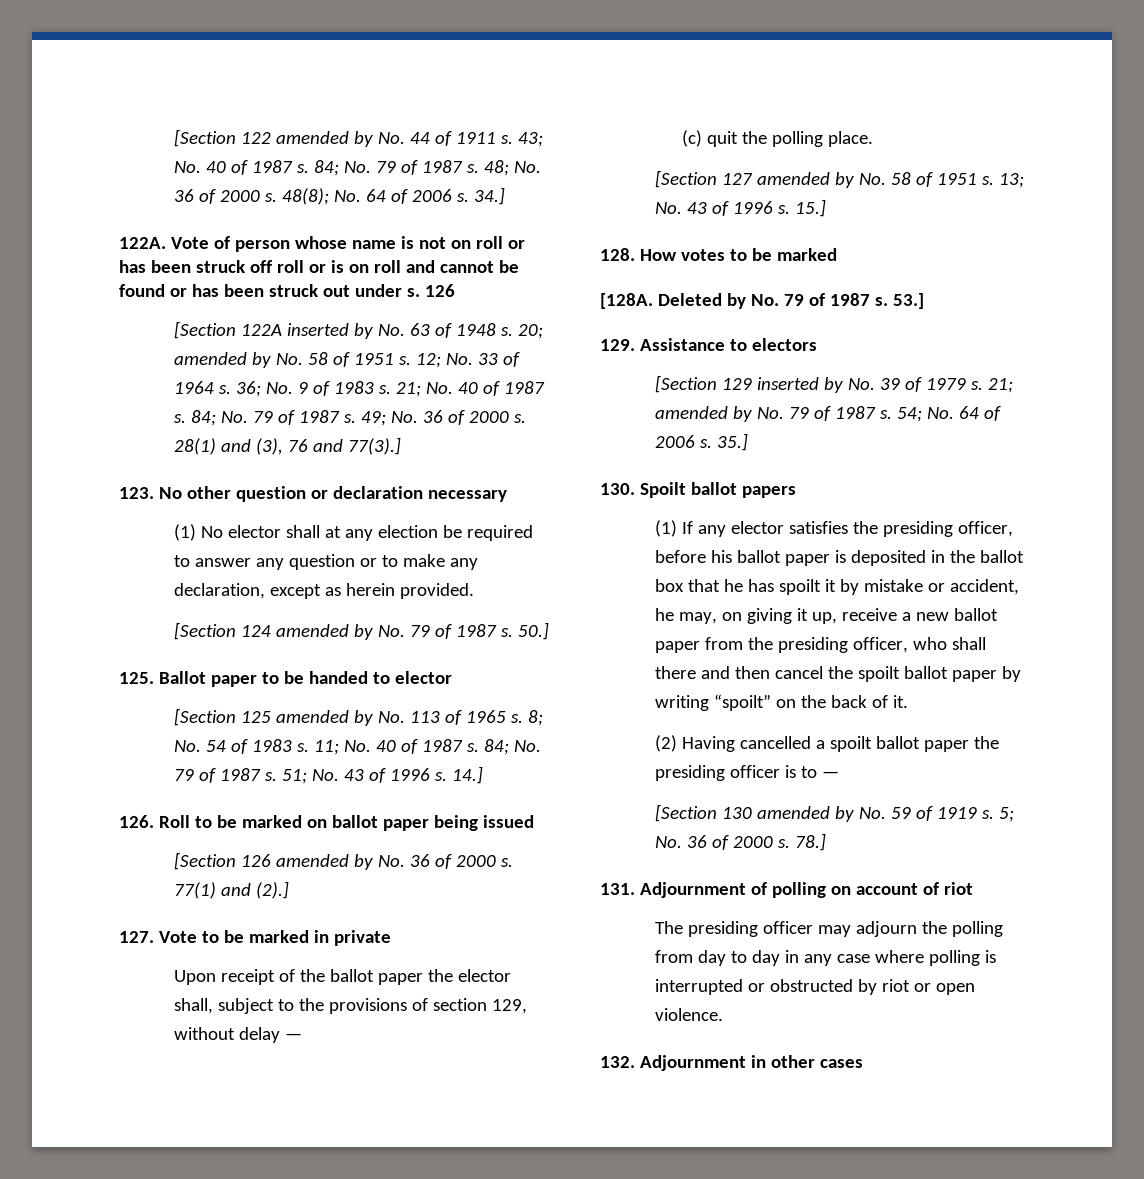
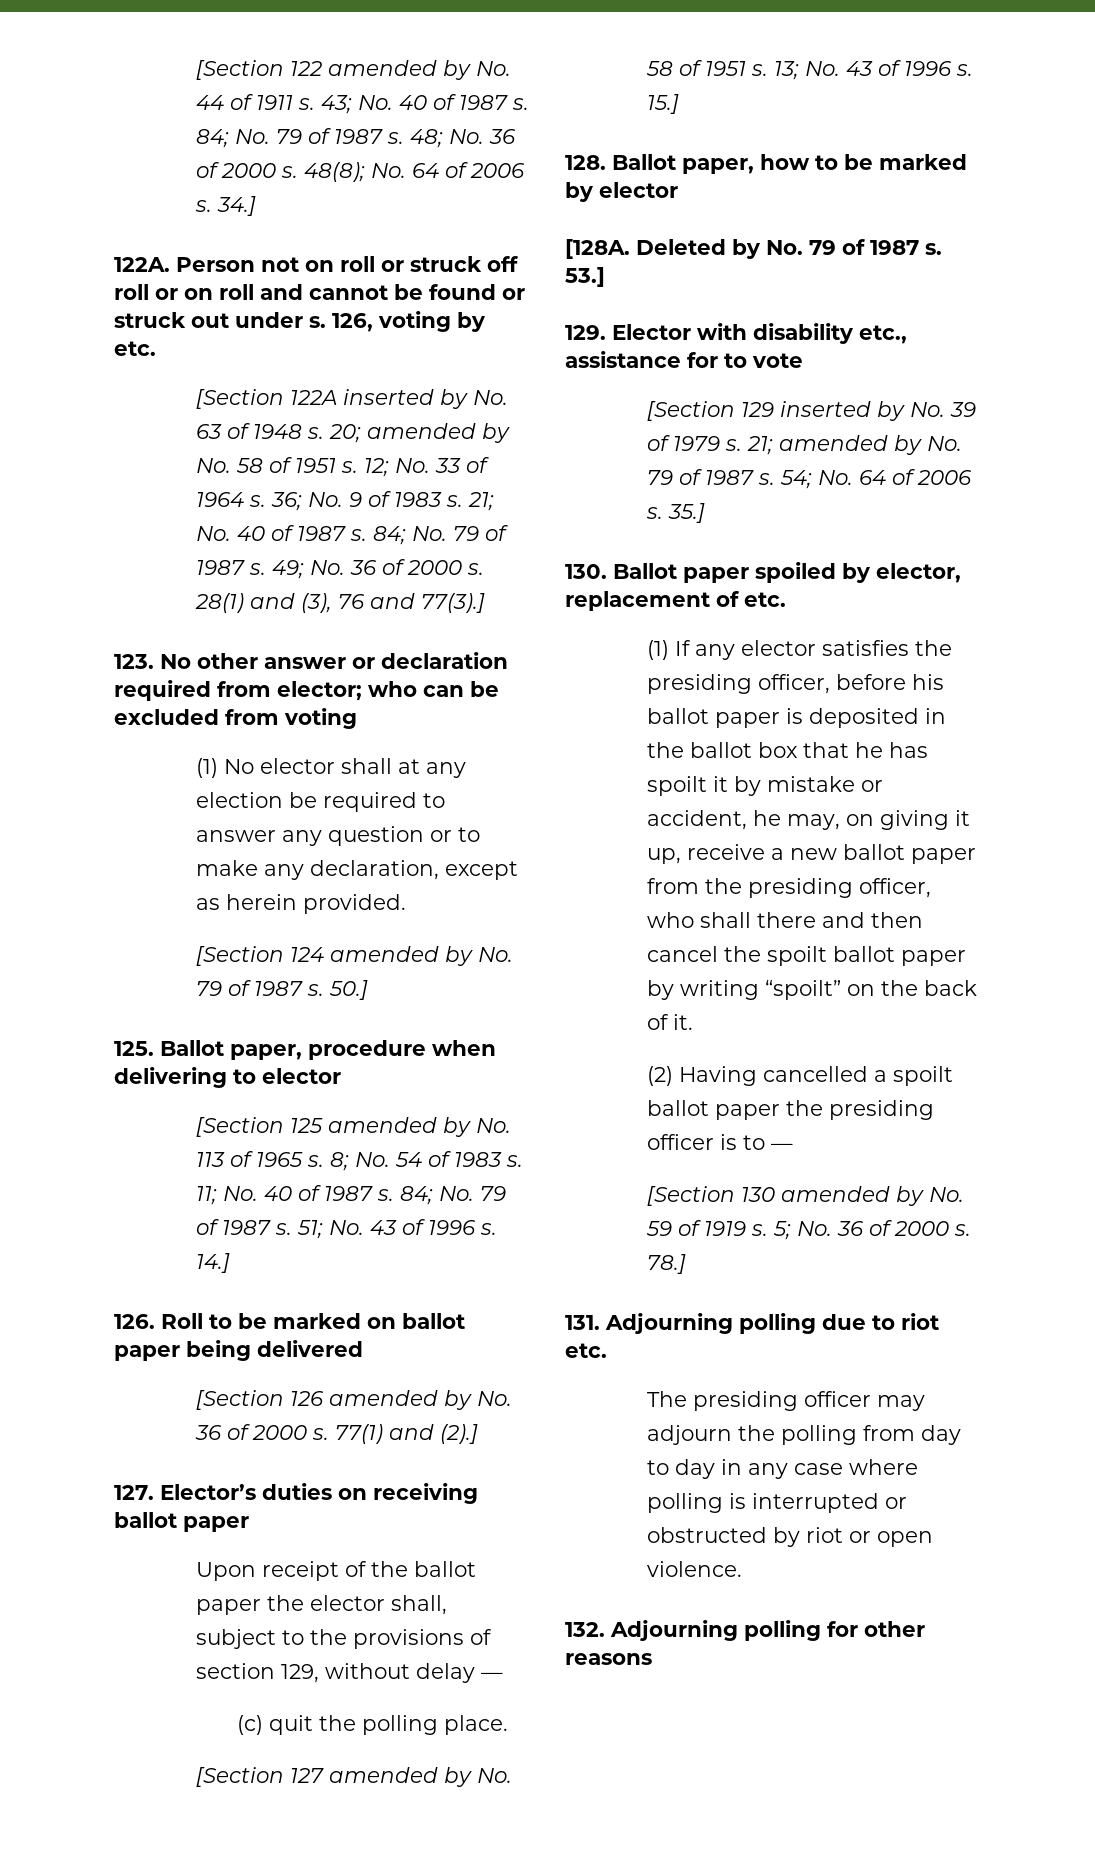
[170,236,414,252] Vote of person whose name is -> [176,257,255,272] Person
[119,260,191,273] has been -> (404, 266) none
[330,260,344,273] is -> (178, 294) none
[191,284,264,297] has been -> (525, 294) none
[424,284,455,297] 126 -> [332,311,486,332] [114,341,156,356] 126, voting by etc.
[235,486,306,502] question -> [264,657,346,669] answer
[427,490,507,502] necessary -> [114,680,499,701] [114,708,357,729] required from elector; who can be excluded from voting
[210,671,368,687] paper to be handed -> [230,1040,496,1060] [114,1067,227,1088] paper, procedure when delivering
[482,815,534,828] issued -> [257,1340,363,1357] delivered
[158,930,391,946] Vote to be marked in private -> [160,1483,478,1504] [114,1512,249,1532] Elector’s duties on receiving ballot paper
[639,248,837,261] How votes to be marked -> [612,154,967,174] [565,182,678,202] Ballot paper, how to be marked by elector
[639,338,817,351] Assistance to electors -> [612,323,907,344] [565,351,803,368] Elector with disability etc., assistance for to vote
[639,482,796,498] Spoilt ballot papers -> [613,562,961,583] [565,591,786,611] Ballot paper spoiled by elector, replacement of etc.
[639,882,973,898] Adjournment of polling on account of riot -> [605,1313,939,1334] [565,1343,607,1358] Adjourning polling due to riot etc.
[639,1055,863,1071] Adjournment in other cases -> [610,1620,925,1641] [565,1653,652,1665] Adjourning polling for other reasons

